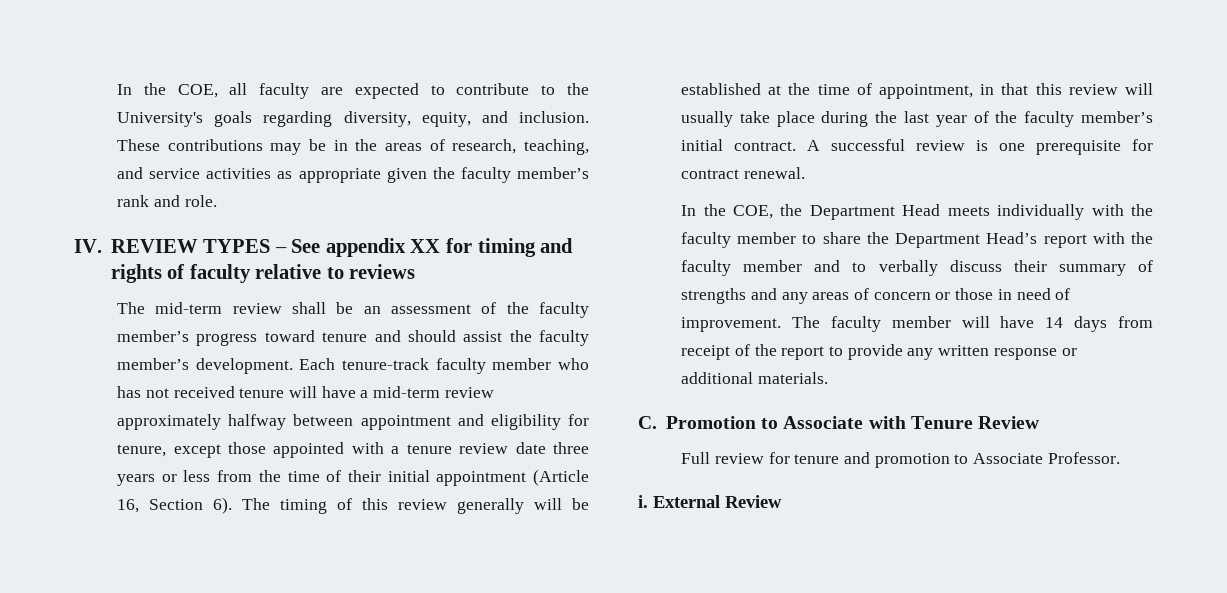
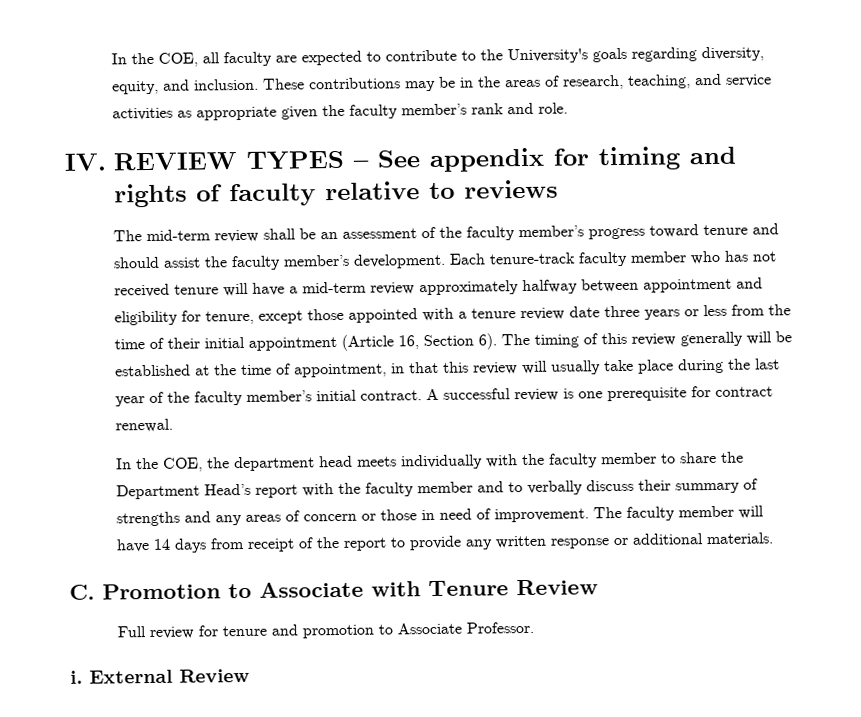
[410,239,441,253] XX -> (545, 159) none
[809,204,941,220] Department Head -> [233,455,353,472] department head

